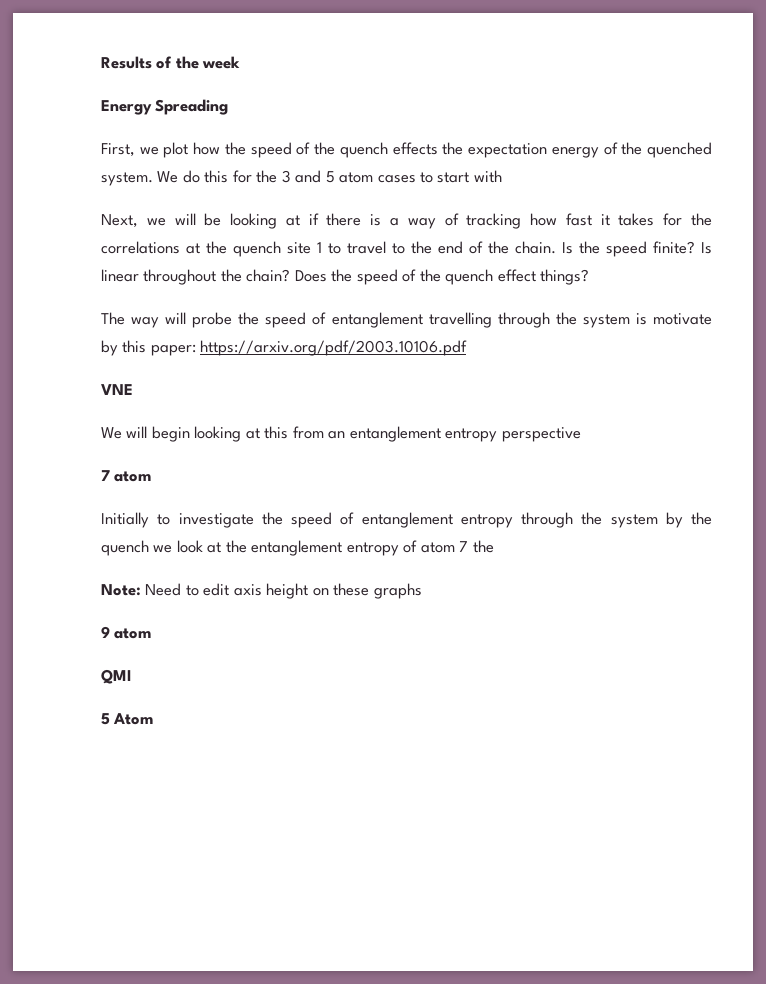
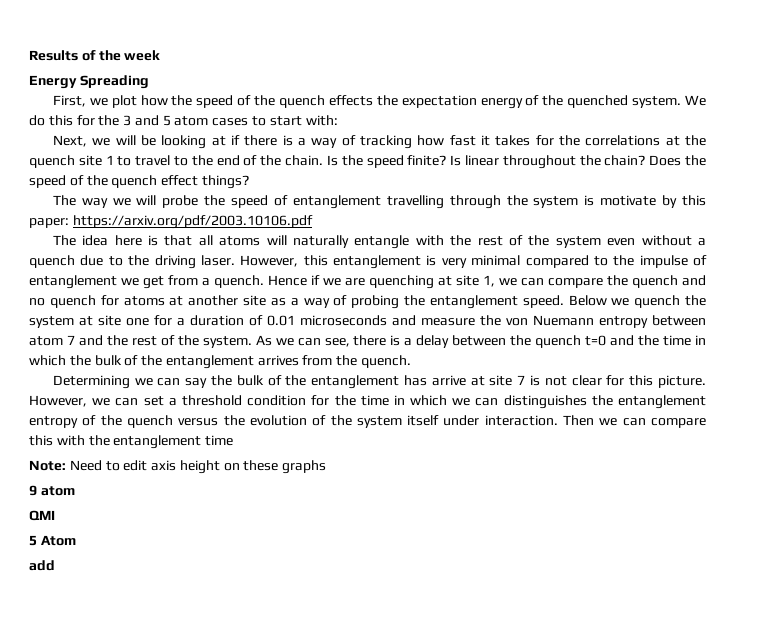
[473,170,502,183] with -> [305,115,338,126] with:
(160, 322) none -> [112,198,131,206] we
[101,384,133,395] [101,426,581,442] [101,470,152,482] [101,512,712,528] [101,540,222,556] VNE // We will begin looking at this from an entanglement entropy perspective // 7 atom // Initially to investigate the speed of entanglement entropy through the system by the quench we look at -> [52,235,706,249] [29,255,707,269] [29,275,706,289] [29,295,706,309] [29,315,706,328] [29,335,706,348] [29,355,412,369] [52,375,707,389] [29,395,587,409] The idea here is that all atoms will naturally entangle with the rest of the system even without a quench due to the driving laser. However, this entanglement is very minimal compared to the impulse of entanglement we get from a quench. Hence if we are quenching at site 1, we can compare the quench and no quench for atoms at another site as a way of probing the entanglement speed. Below we quench the system at site one for a duration of 0.01 microseconds and measure the von Nuemann entropy between atom 7 and the rest of the system. As we can see, there is a delay between the quench t=0 and the time in which the bulk of the entanglement arrives from the quench. // Determining we can say the bulk of the entanglement has arrive at site 7 is not clear for this picture. However, we can set a threshold condition for the time in which we can distinguishes
[420,540,494,553] atom 7 the -> [100,415,706,428] [29,435,234,449] the quench versus the evolution of the system itself under interaction. Then we can compare this with the entanglement time
(154, 719) none -> [29,560,55,571] // add

